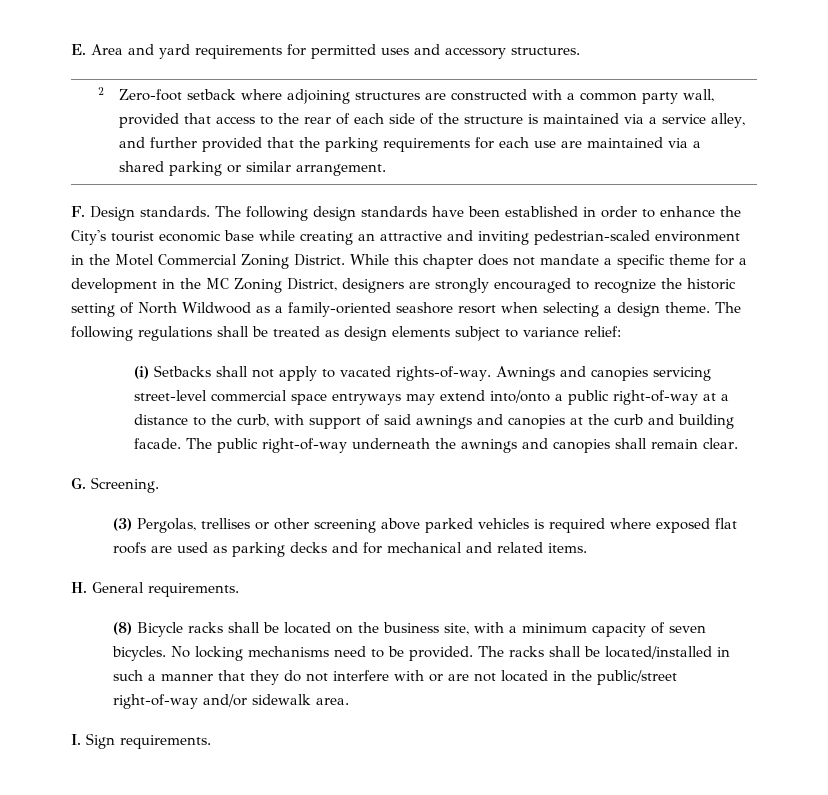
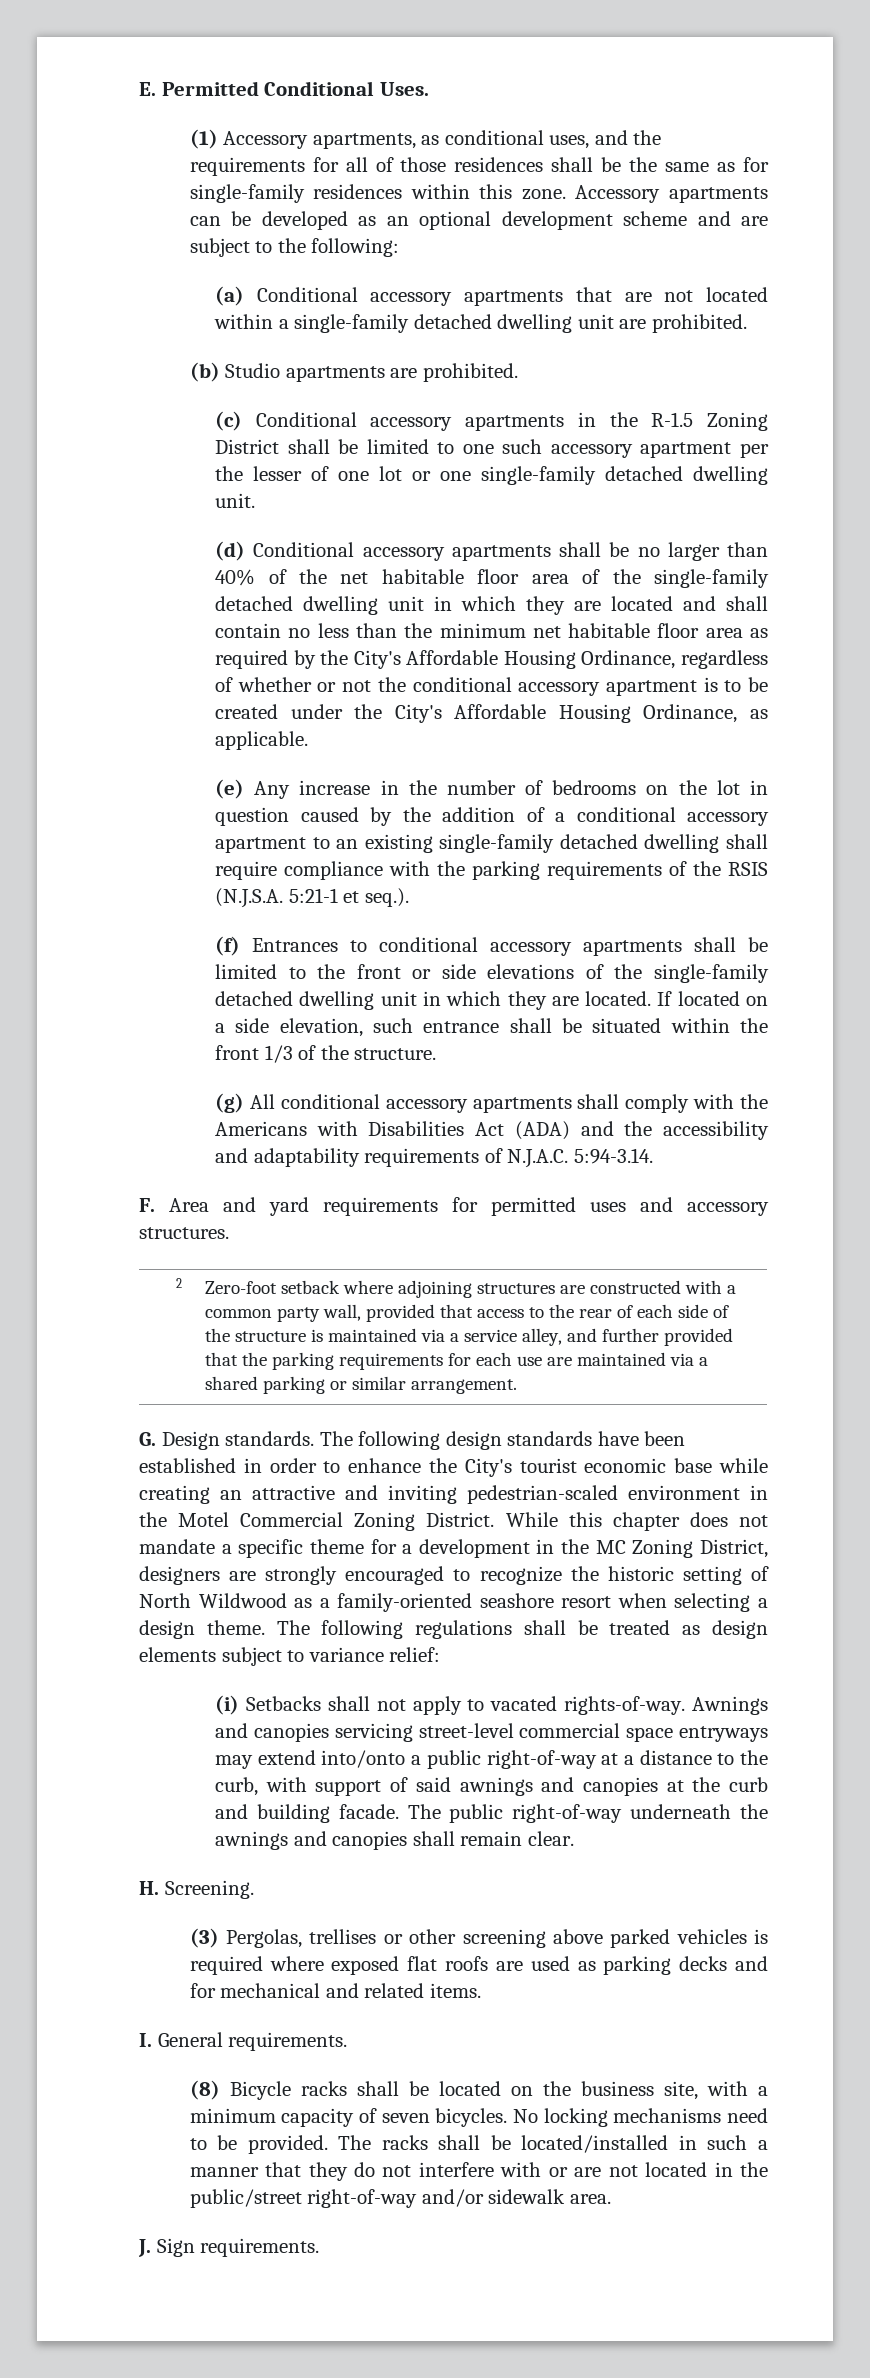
(86, 49) none -> [161,81,429,96] [189,129,662,149] [189,157,769,176] [189,184,768,203] [189,211,768,230] [189,238,400,257] [215,286,768,306] [214,314,747,333] [189,362,518,382] [215,411,768,431] [215,439,769,458] [215,466,768,485] [215,493,256,508] [215,541,769,561] [215,569,770,588] [215,596,768,615] [215,623,768,638] [215,650,768,669] [215,677,768,696] [215,704,768,723] [215,731,309,750] [215,779,768,799] [215,807,770,826] [215,834,768,853] [215,861,769,880] [215,888,409,908] [215,936,768,956] [215,964,769,983] [215,991,768,1010] [215,1018,768,1037] [215,1045,437,1063] [215,1093,769,1113] [215,1121,769,1140] [215,1148,653,1168] [139,1198,155,1212] Permitted Conditional Uses. // (1) Accessory apartments, as conditional uses, and the requirements for all of those residences shall be the same as for single-family residences within this zone. Accessory apartments can be developed as an optional development scheme and are subject to the following: // (a) Conditional accessory apartments that are not located within a single-family detached dwelling unit are prohibited. // (b) Studio apartments are prohibited. // (c) Conditional accessory apartments in the R-1.5 Zoning District shall be limited to one such accessory apartment per the lesser of one lot or one single-family detached dwelling unit. // (d) Conditional accessory apartments shall be no larger than 40% of the net habitable floor area of the single-family detached dwelling unit in which they are located and shall contain no less than the minimum net habitable floor area as required by the City's Affordable Housing Ordinance, regardless of whether or not the conditional accessory apartment is to be created under the City's Affordable Housing Ordinance, as applicable. // (e) Any increase in the number of bedrooms on the lot in question caused by the addition of a conditional accessory apartment to an existing single-family detached dwelling shall require compliance with the parking requirements of the RSIS (N.J.S.A. 5:21-1 et seq.). // (f) Entrances to conditional accessory apartments shall be limited to the front or side elevations of the single-family detached dwelling unit in which they are located. If located on a side elevation, such entrance shall be situated within the front 1/3 of the structure. // (g) All conditional accessory apartments shall comply with the Americans with Disabilities Act (ADA) and the accessibility and adaptability requirements of N.J.A.C. 5:94-3.14. // F.
[71,206,85,217] F. -> [139,1432,156,1446] G.
[71,477,86,489] G. -> [139,1881,159,1895] H.
[71,582,87,593] H. -> [139,2033,152,2047] I.
[71,734,81,745] I. -> [138,2239,151,2257] J.

